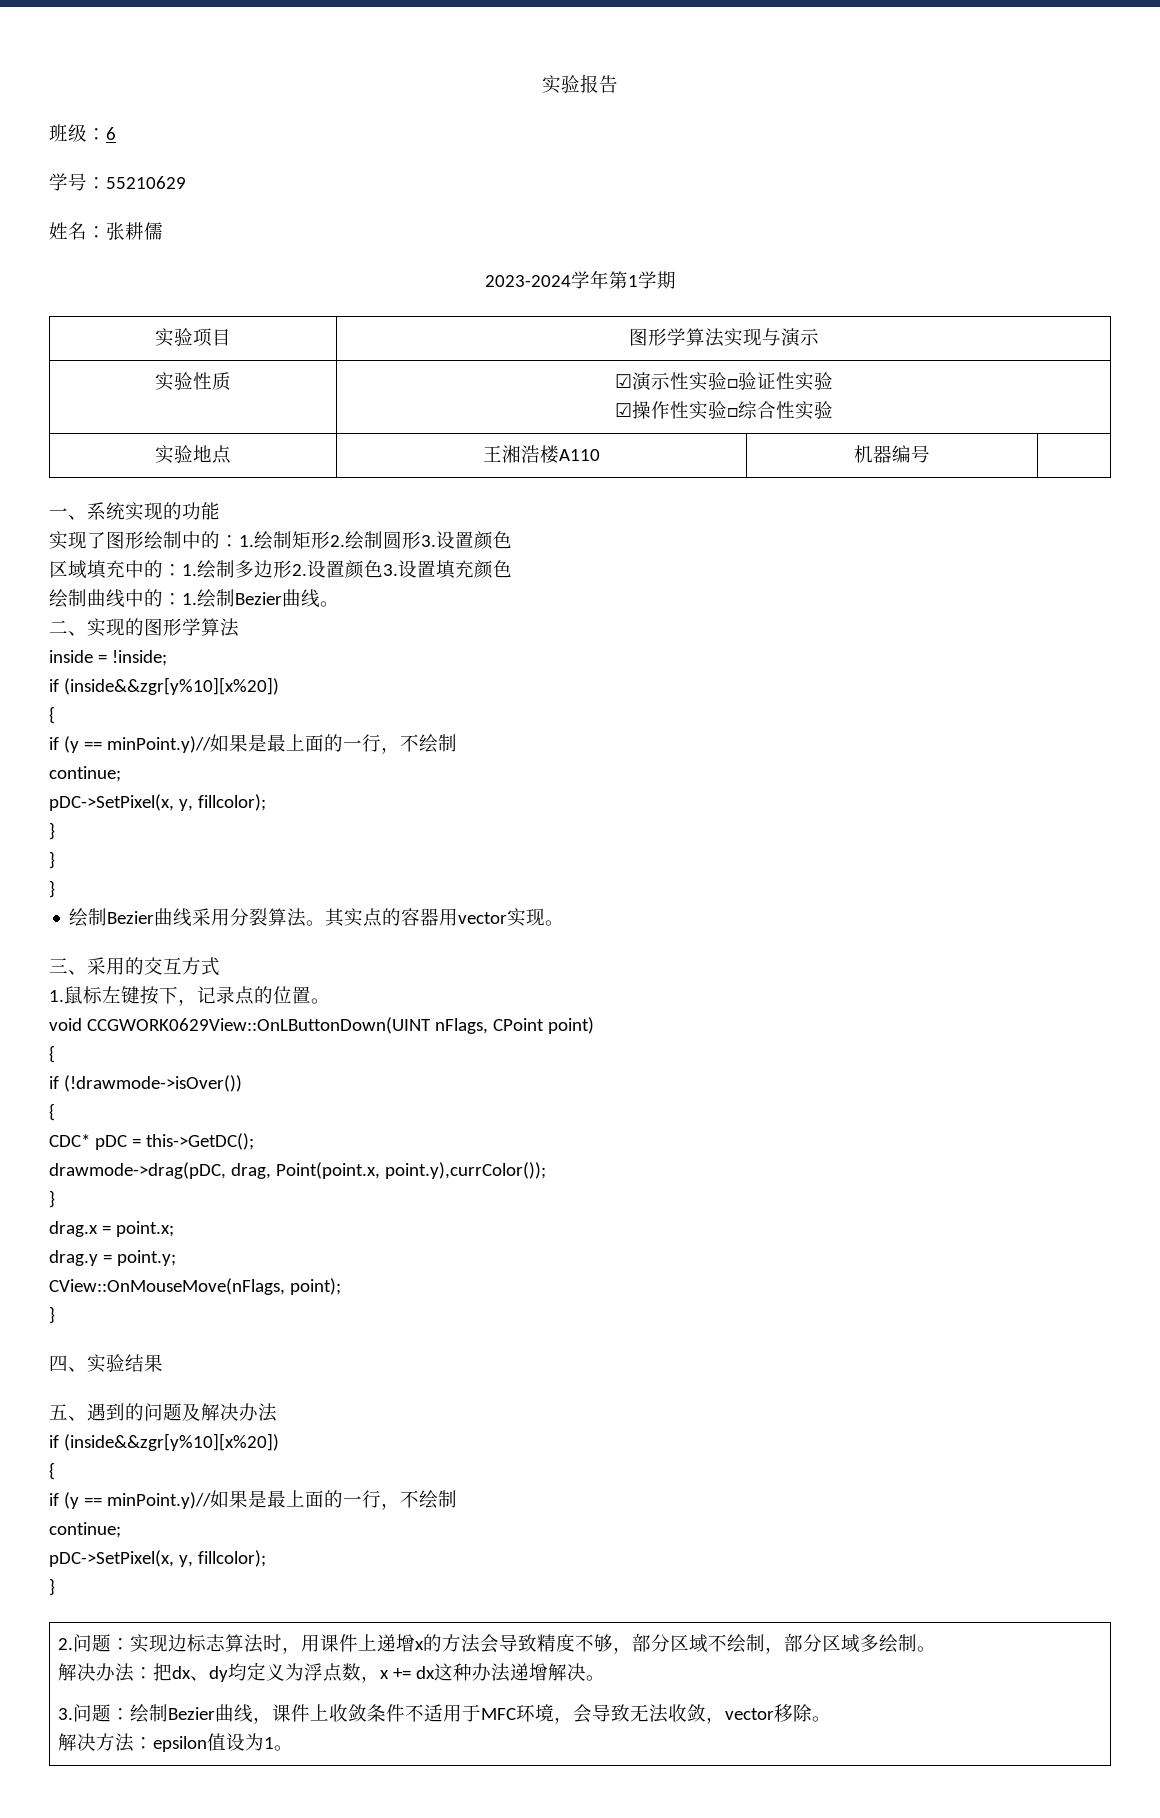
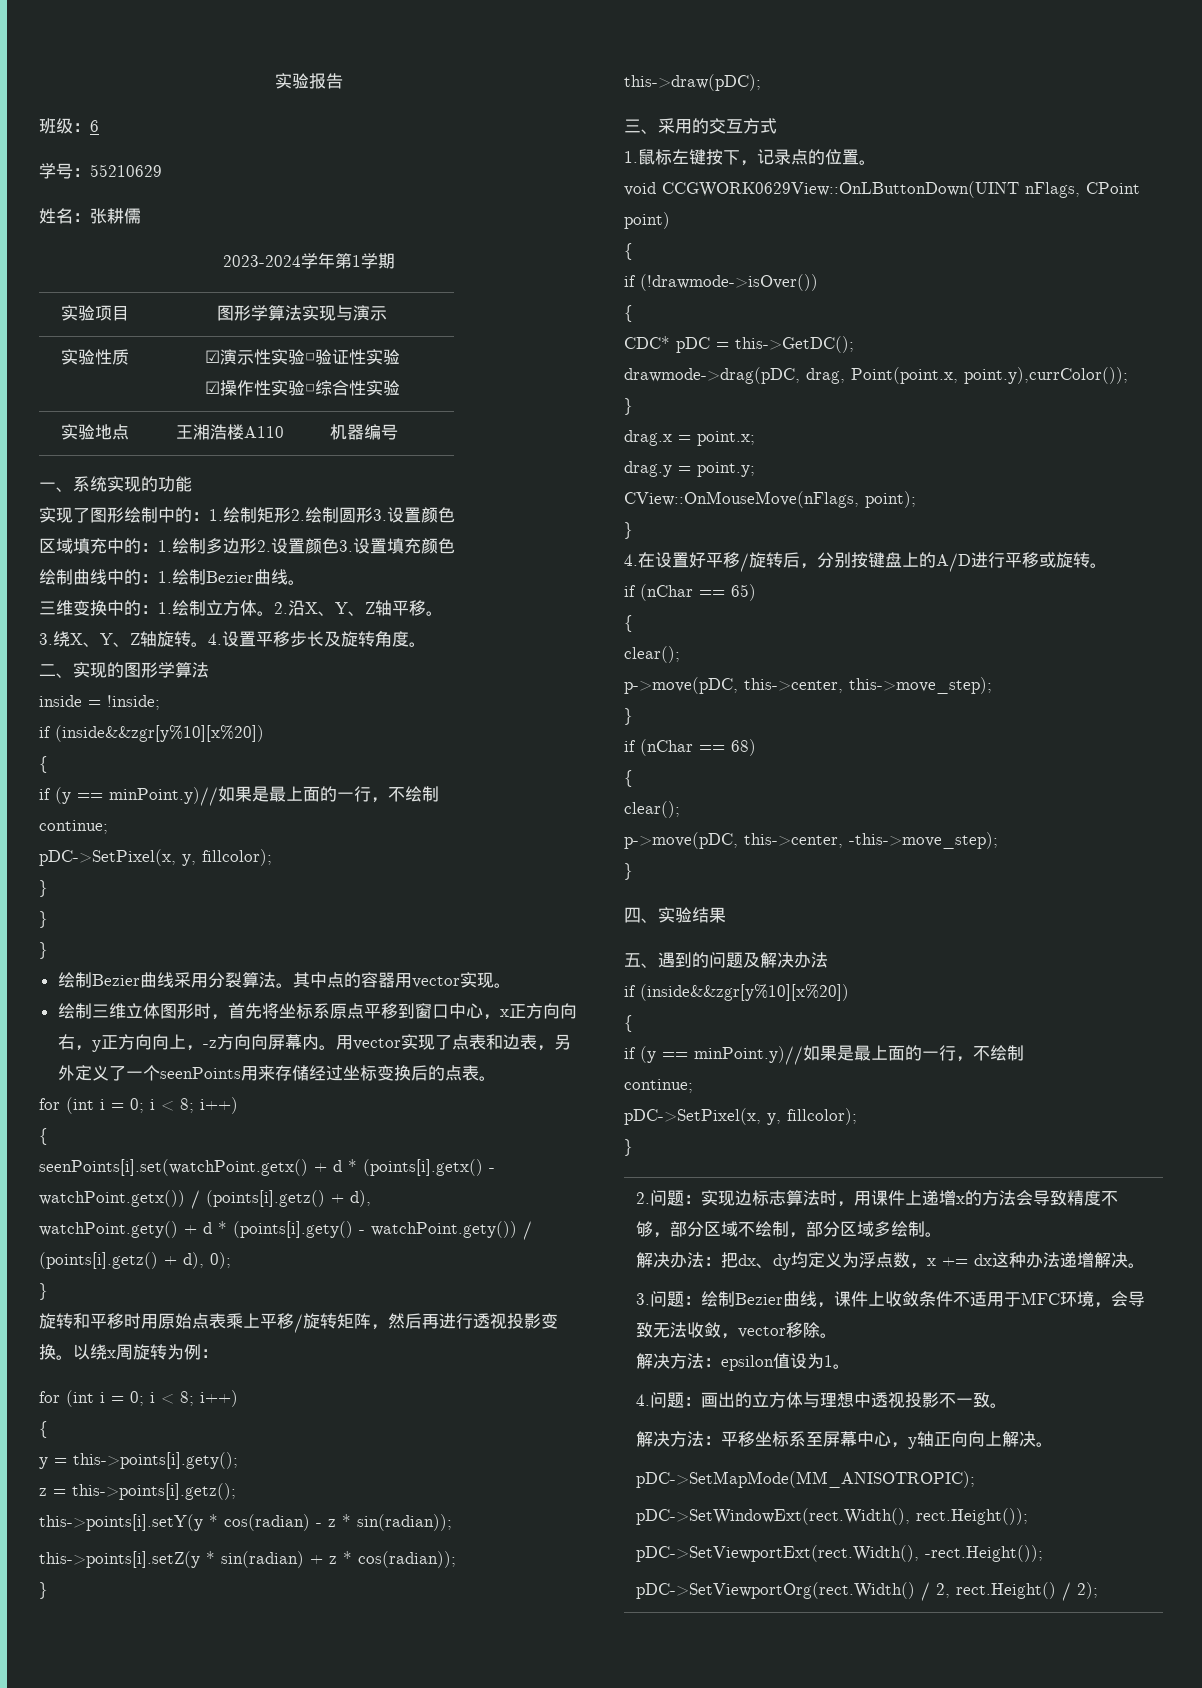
(339, 604) none -> [39,600,443,616] [39,630,426,647] // 三维变换中的：1.绘制立方体。2.沿X、Y、Z轴平移。 // 3.绕X、Y、Z轴旋转。4.设置平移步长及旋转角度。
[344,908,364,927] 实 -> [309,972,327,988] 中
(565, 923) none -> [57,1003,577,1020] [57,1034,571,1052] [57,1065,496,1081] [39,1097,238,1114] [39,1128,48,1145] [39,1159,495,1176] [39,1190,371,1209] [39,1221,532,1240] [39,1252,231,1269] [39,1283,48,1300] [39,1313,558,1333] [39,1344,218,1360] [39,1390,238,1407] [39,1421,48,1438] [39,1452,238,1469] [39,1483,236,1500] [39,1514,452,1531] [39,1551,456,1568] [39,1582,48,1599] [624,74,761,91] // 绘制三维立体图形时，首先将坐标系原点平移到窗口中心，x正方向向右，y正方向向上，-z方向向屏幕内。用vector实现了点表和边表，另外定义了一个seenPoints用来存储经过坐标变换后的点表。 // for (int i = 0; i < 8; i++) // { // seenPoints[i].set(watchPoint.getx() + d * (points[i].getx() - watchPoint.getx()) / (points[i].getz() + d), // watchPoint.gety() + d * (points[i].gety() - watchPoint.gety()) / (points[i].getz() + d), 0); // } // 旋转和平移时用原始点表乘上平移/旋转矩阵，然后再进行透视投影变换。以绕x周旋转为例： // for (int i = 0; i < 8; i++) // { // y = this->points[i].gety(); // z = this->points[i].getz(); // this->points[i].setY(y * cos(radian) - z * sin(radian)); // this->points[i].setZ(y * sin(radian) + z * cos(radian)); // } // this->draw(pDC);
(55, 1315) none -> [624,552,1107,572] [624,584,756,601] [624,615,633,632] [624,646,680,663] [624,677,992,694] [624,708,633,725] [624,739,756,756] [624,770,633,787] [624,801,680,818] [624,832,998,849] [624,863,633,880] // 4.在设置好平移/旋转后，分别按键盘上的A/D进行平移或旋转。 // if (nChar == 65) // { // clear(); // p->move(pDC, this->center, this->move_step); // } // if (nChar == 68) // { // clear(); // p->move(pDC, this->center, -this->move_step); // }
(294, 1748) none -> [636,1392,1008,1408] [636,1431,1054,1449] [636,1471,976,1488] [636,1508,1029,1525] [636,1545,1044,1562] [636,1582,1099,1601] // 4.问题：画出的立方体与理想中透视投影不一致。 // 解决方法：平移坐标系至屏幕中心，y轴正向向上解决。 // pDC->SetMapMode(MM_ANISOTROPIC); // pDC->SetWindowExt(rect.Width(), rect.Height()); // pDC->SetViewportExt(rect.Width(), -rect.Height()); // pDC->SetViewportOrg(rect.Width() / 2, rect.Height() / 2);

